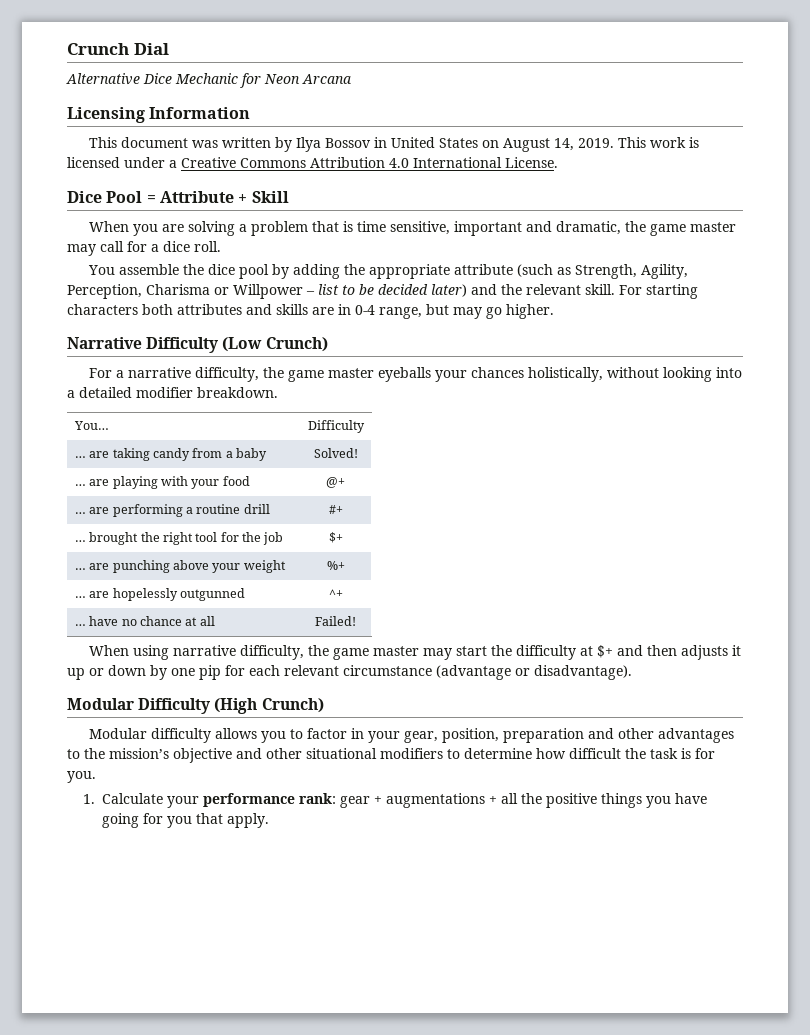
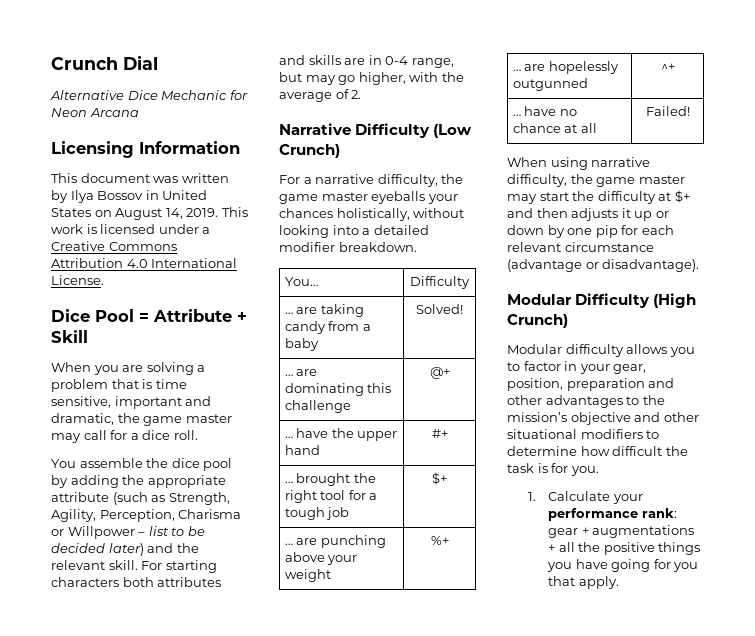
[506,304,554,319] higher. -> [358,72,464,85] [279,89,362,102] higher, with the average of 2.
[112,476,250,489] [326,477,345,488] [74,504,270,517] playing with your food | @+ // … are performing a routine drill -> [284,383,392,396] [284,400,351,413] [429,367,450,379] [284,428,398,441] [284,445,320,455] dominating this challenge | @+ // … have the upper hand
[242,532,262,542] the -> [369,493,378,500] [284,507,325,520] a tough

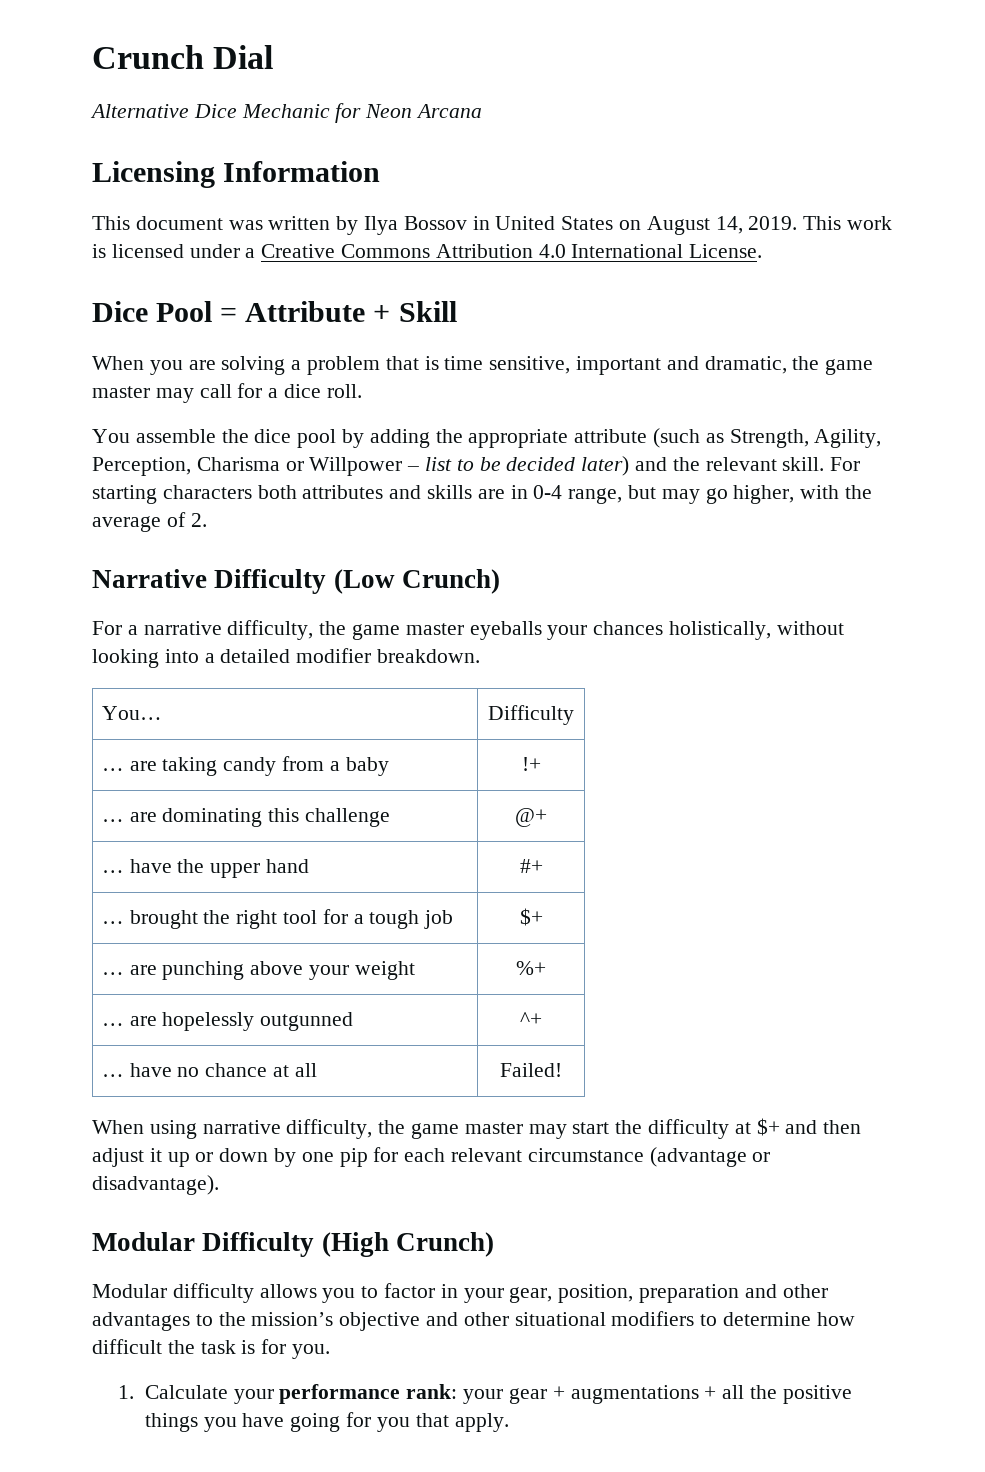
[416,304,463,314] Solved! -> [521,757,541,771] !+
[571,208,619,221] adjusts -> [92,1148,144,1167] adjust
(677, 513) none -> [463,1389,504,1404] your

